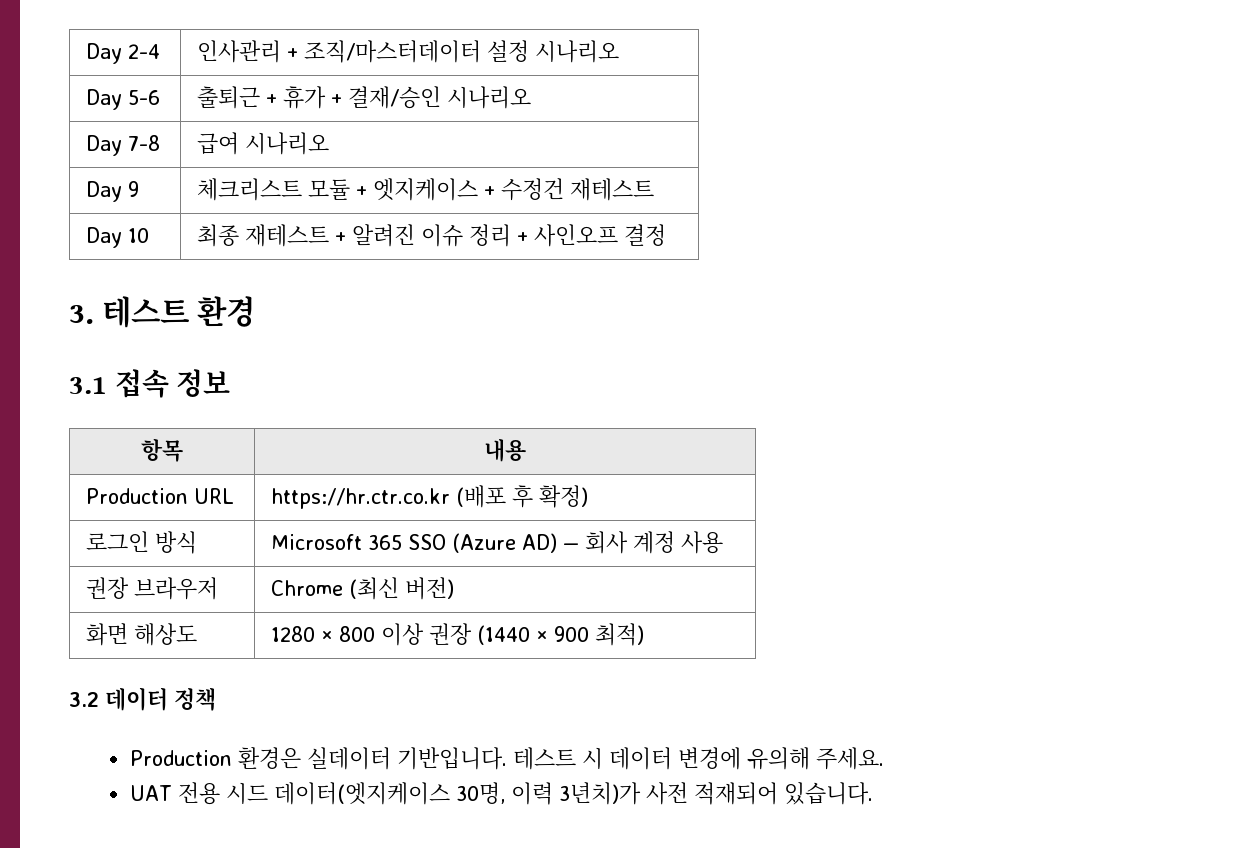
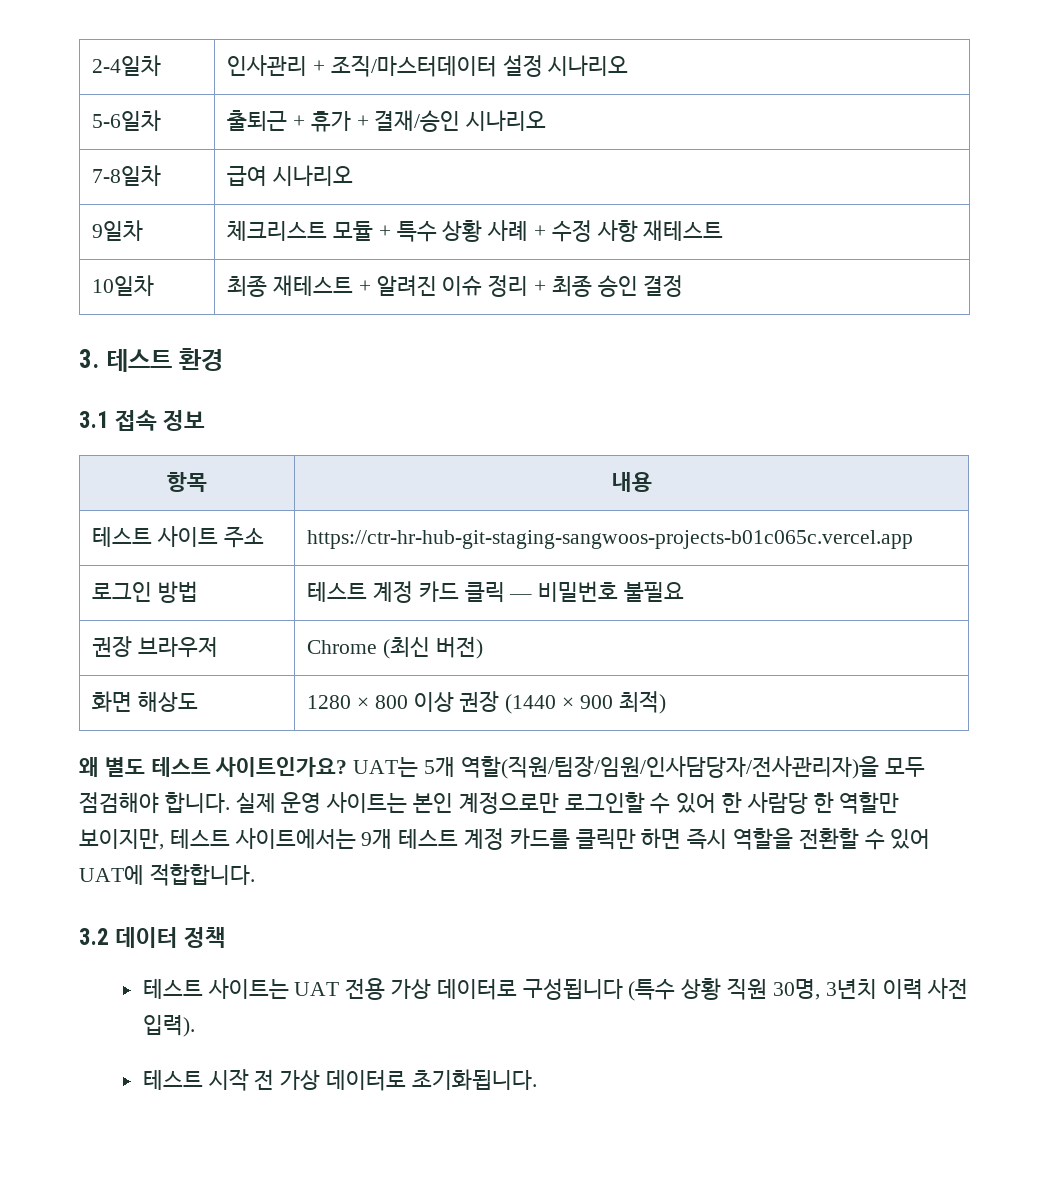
[86,43,161,64] Day 2-4 -> [92,55,162,76] 2-4일차
[86,89,161,110] Day 5-6 -> [92,110,162,131] 5-6일차
[86,135,161,156] Day 7-8 -> [92,165,162,186] 7-8일차
[86,181,140,202] Day 9 -> [92,220,144,241] 9일차
[373,178,565,201] 엣지케이스 + 수정건 -> [396,220,638,242] 특수 상황 사례 + 수정 사항
[86,227,150,248] Day 10 -> [92,275,155,296] 10일차
[534,224,619,247] 사인오프 -> [551,275,638,297] 최종 승인
[86,488,235,504] [271,485,589,509] [86,531,198,554] [271,531,724,554] Production URL | https://hr.ctr.co.kr (배포 후 확정) // 로그인 방식 | Microsoft 365 SSO (Azure AD) — 회사 계정 사용 -> [92,526,264,548] [307,530,914,549] [92,581,199,603] [307,581,685,603] 테스트 사이트 주소 | https://ctr-hr-hub-git-staging-sangwoos-projects-b01c065c.vercel.app // 로그인 방법 | 테스트 계정 카드 클릭 — 비밀번호 불필요
[69,687,216,711] [129,747,884,770] [129,782,873,805] 3.2 데이터 정책 // Production 환경은 실데이터 기반입니다. 테스트 시 데이터 변경에 유의해 주세요. // UAT 전용 시드 데이터(엣지케이스 30명, 이력 3년치)가 사전 적재되어 있습니다. -> [79,756,925,779] [79,792,900,814] [79,828,931,850] [79,864,255,886] [79,927,227,948] [142,978,969,1001] [142,1015,195,1037] [142,1069,537,1091] 왜 별도 테스트 사이트인가요? UAT는 5개 역할(직원/팀장/임원/인사담당자/전사관리자)을 모두 점검해야 합니다. 실제 운영 사이트는 본인 계정으로만 로그인할 수 있어 한 사람당 한 역할만 보이지만, 테스트 사이트에서는 9개 테스트 계정 카드를 클릭만 하면 즉시 역할을 전환할 수 있어 UAT에 적합합니다. // 3.2 데이터 정책 // 테스트 사이트는 UAT 전용 가상 데이터로 구성됩니다 (특수 상황 직원 30명, 3년치 이력 사전 입력). // 테스트 시작 전 가상 데이터로 초기화됩니다.

